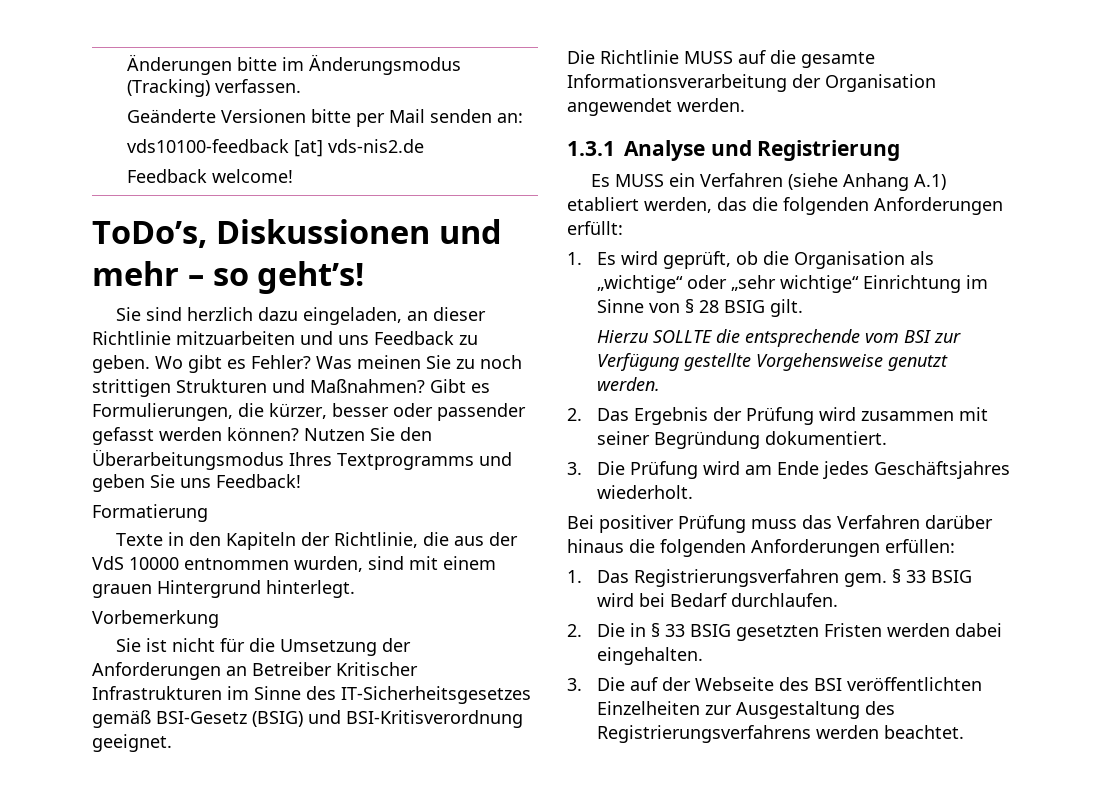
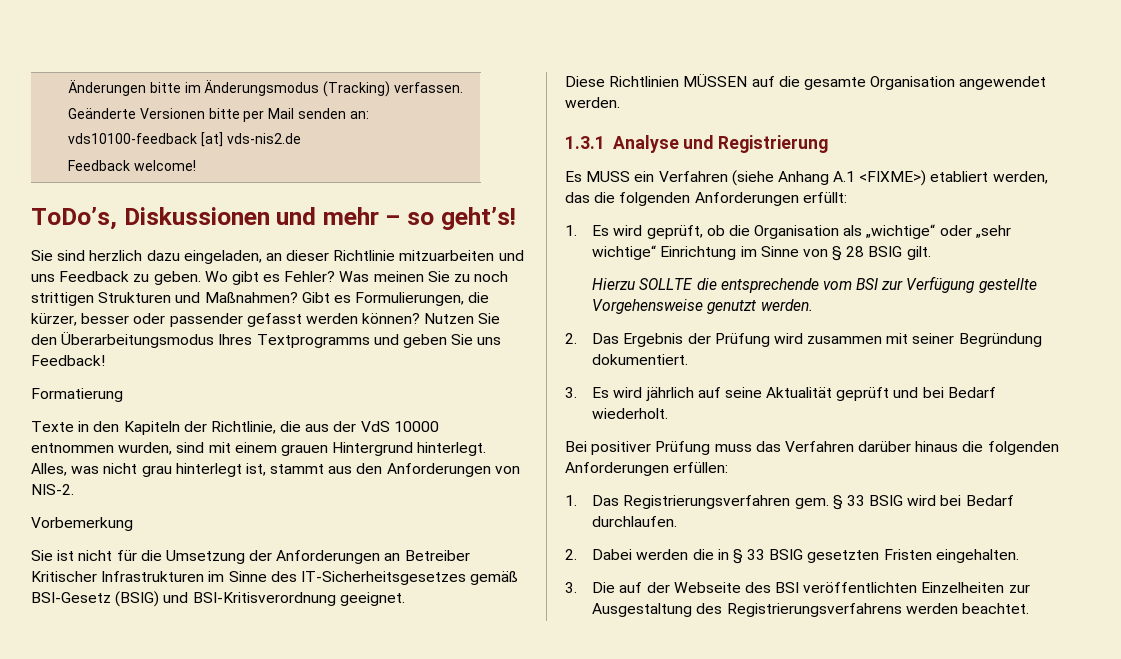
(355, 589) none -> [31,463,520,477] [31,484,74,495] Alles, was nicht grau hinterlegt ist, stammt aus den Anforderungen von NIS-2.
[567,50,733,64] Die Richtlinie MUSS -> [565,73,748,87] Diese Richtlinien MÜSSEN
[567,74,821,92] Informationsverarbeitung der -> (866, 83) none
[913,174,946,190] A.1) -> [833,170,927,186] A.1 <FIXME>)
[597,461,1011,479] Die Prüfung wird am Ende jedes Geschäftsjahres -> [592,387,996,401] Es wird jährlich auf seine Aktualität geprüft und bei Bedarf
[597,623,626,637] Die -> [592,549,714,560] Dabei werden die
[887,623,1003,637] werden dabei -> (932, 554) none

